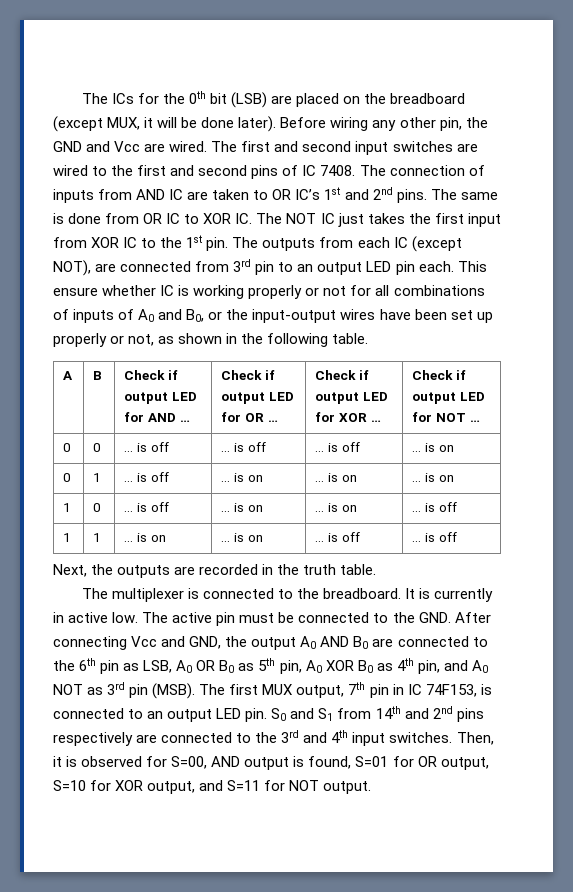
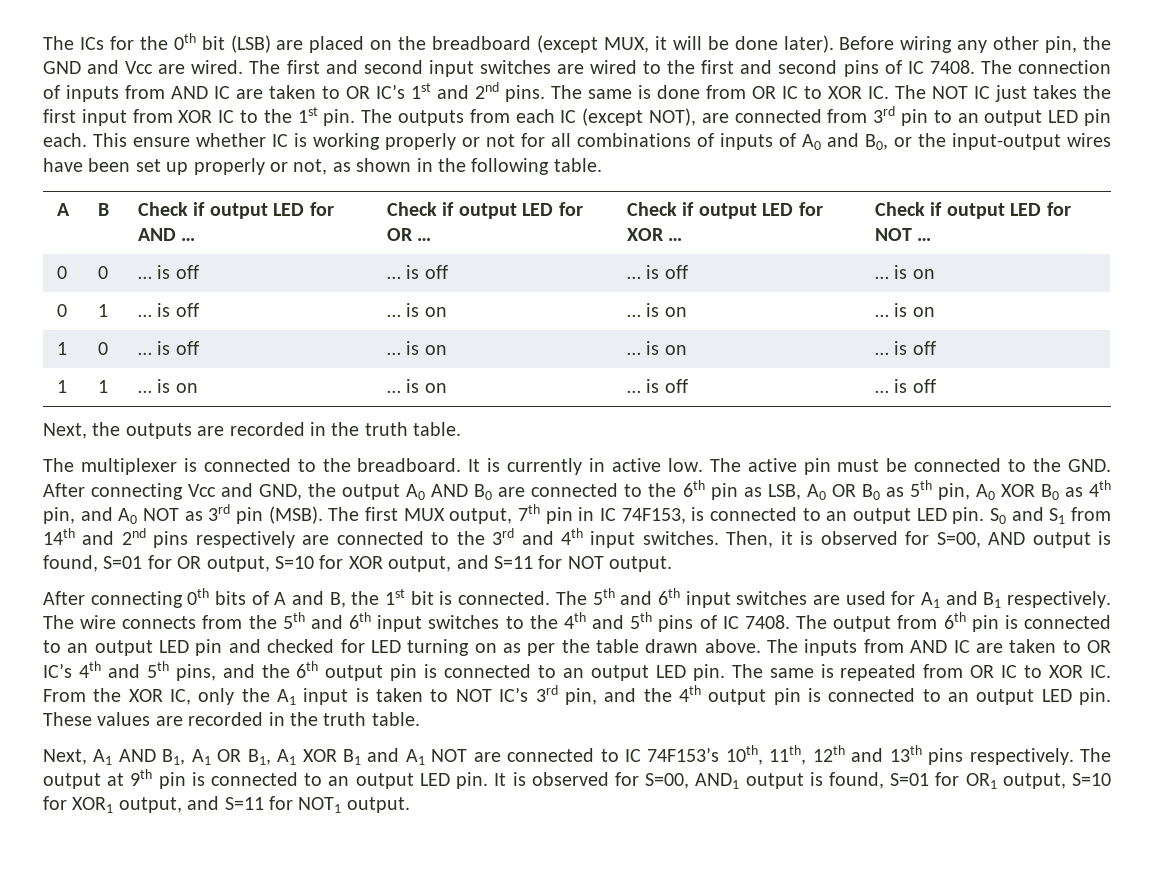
(372, 787) none -> [43,588,1111,608] [43,612,1111,632] [43,639,1112,656] [43,661,1111,681] [43,685,1111,705] [43,712,420,726] [43,745,1112,765] [43,769,1112,789] [43,796,410,813] // After connecting 0th bits of A and B, the 1st bit is connected. The 5th and 6th input switches are used for A1 and B1 respectively. The wire connects from the 5th and 6th input switches to the 4th and 5th pins of IC 7408. The output from 6th pin is connected to an output LED pin and checked for LED turning on as per the table drawn above. The inputs from AND IC are taken to OR IC’s 4th and 5th pins, and the 6th output pin is connected to an output LED pin. The same is repeated from OR IC to XOR IC. From the XOR IC, only the A1 input is taken to NOT IC’s 3rd pin, and the 4th output pin is connected to an output LED pin. These values are recorded in the truth table. // Next, A1 AND B1, A1 OR B1, A1 XOR B1 and A1 NOT are connected to IC 74F153’s 10th, 11th, 12th and 13th pins respectively. The output at 9th pin is connected to an output LED pin. It is observed for S=00, AND1 output is found, S=01 for OR1 output, S=10 for XOR1 output, and S=11 for NOT1 output.

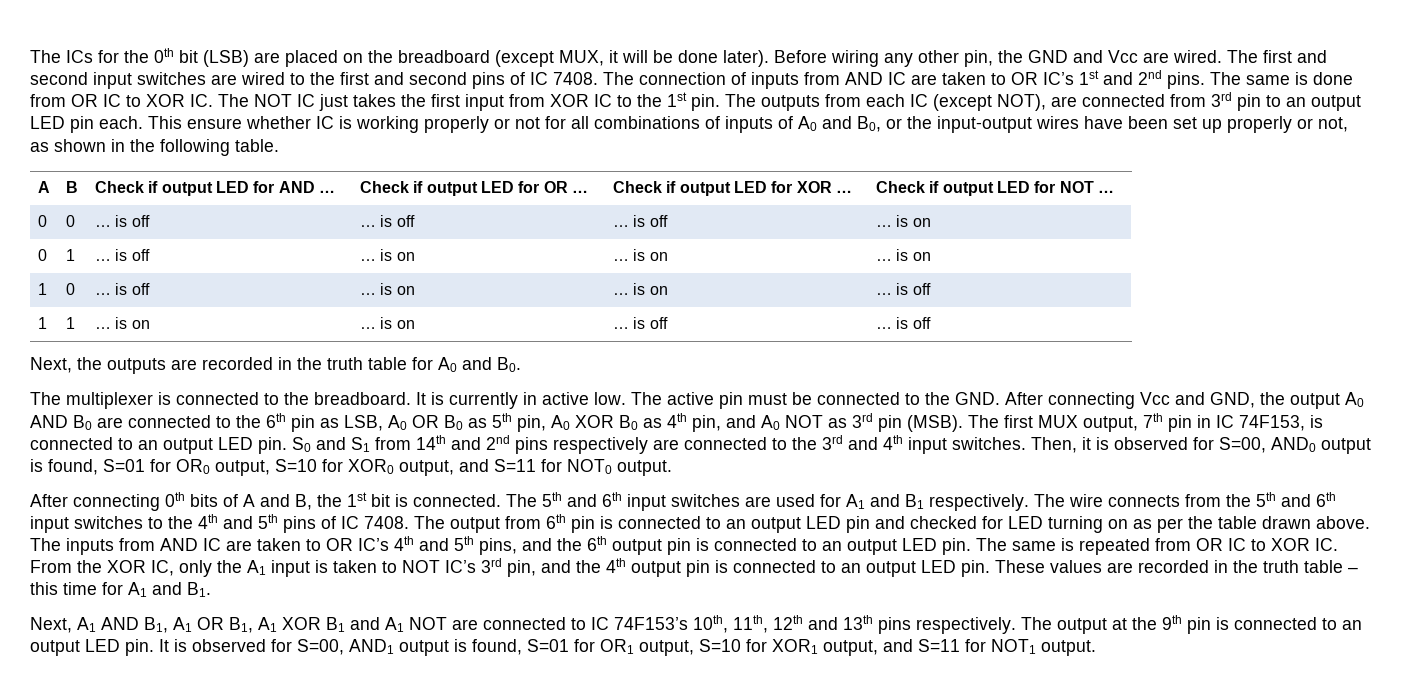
[413,422,462,436] table. -> [368,357,521,372] table for A0 and B0.
[988,531,1112,548] [43,555,604,572] AND output is found, S=01 for OR output, S=10 for XOR output, and S=11 for NOT -> [1271,437,1371,454] [30,459,612,476] AND0 output is found, S=01 for OR0 output, S=10 for XOR0 output, and S=11 for NOT0
[371,712,420,726] table. -> [1304,560,1358,573] [30,582,211,597] table – this time for A1 and B1.
(125, 779) none -> [1132,617,1157,630] the

